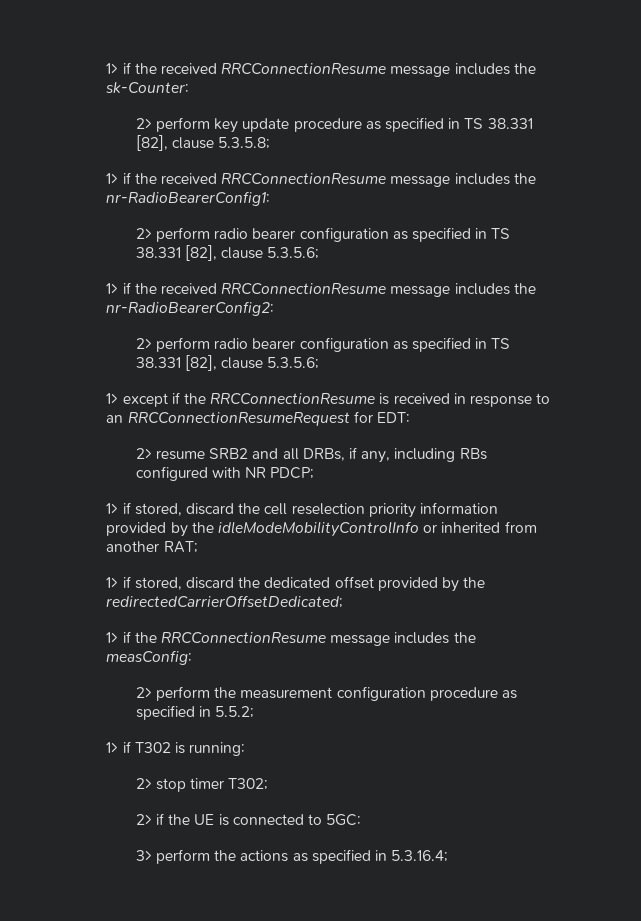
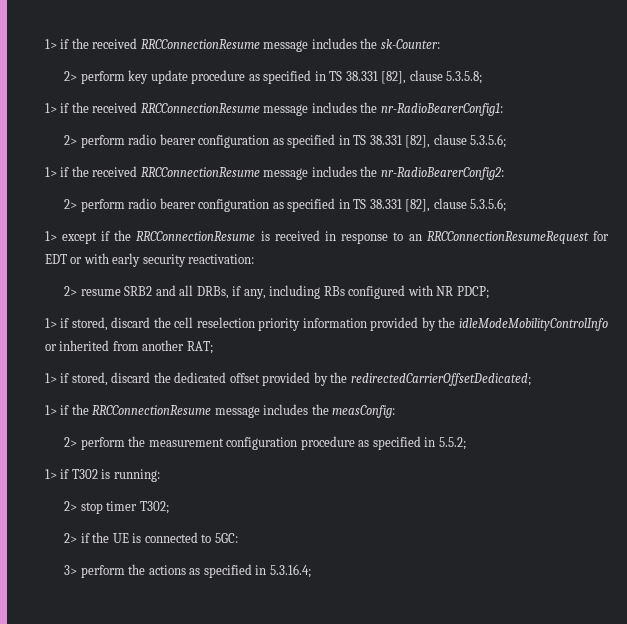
[377,412,411,423] EDT: -> [44,253,255,267] EDT or with early security reactivation:

